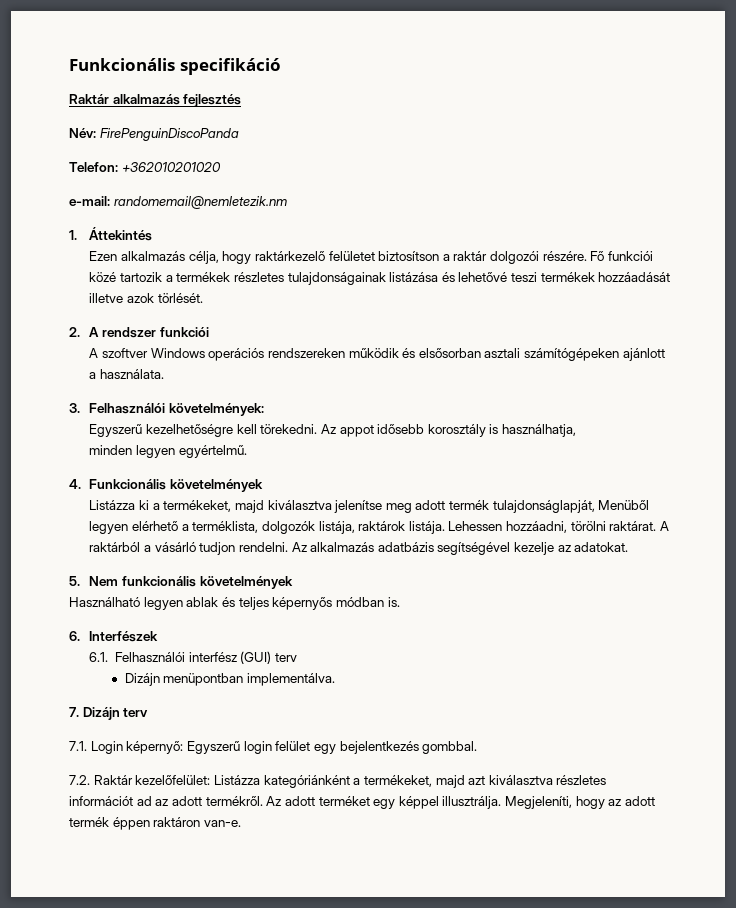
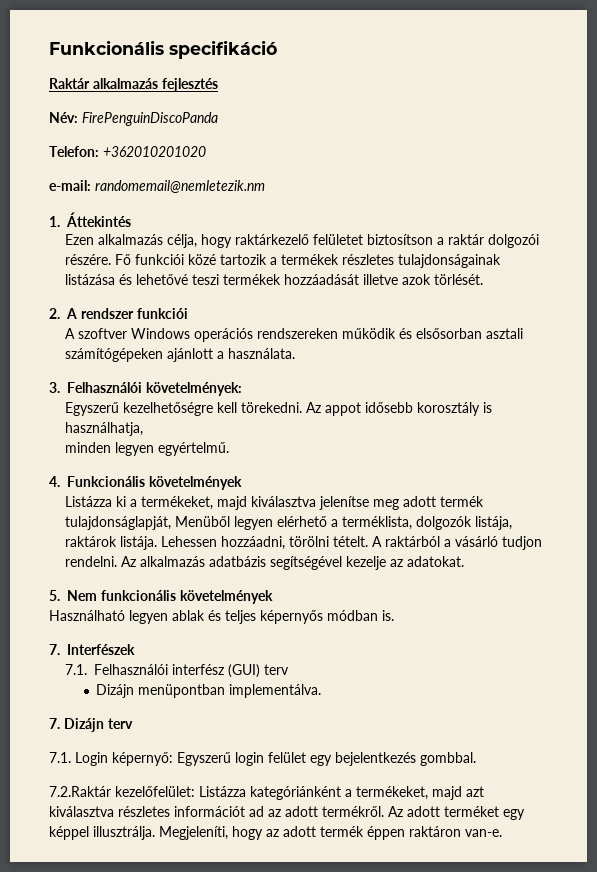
[609,521,657,531] raktárat. -> [333,536,369,547] tételt.
[69,631,80,641] 6. -> [49,644,60,655] 7.
[89,652,109,662] 6.1. -> [65,664,88,675] 7.1.
[69,775,133,785] 7.2. Raktár -> [49,786,111,797] 7.2.Raktár

